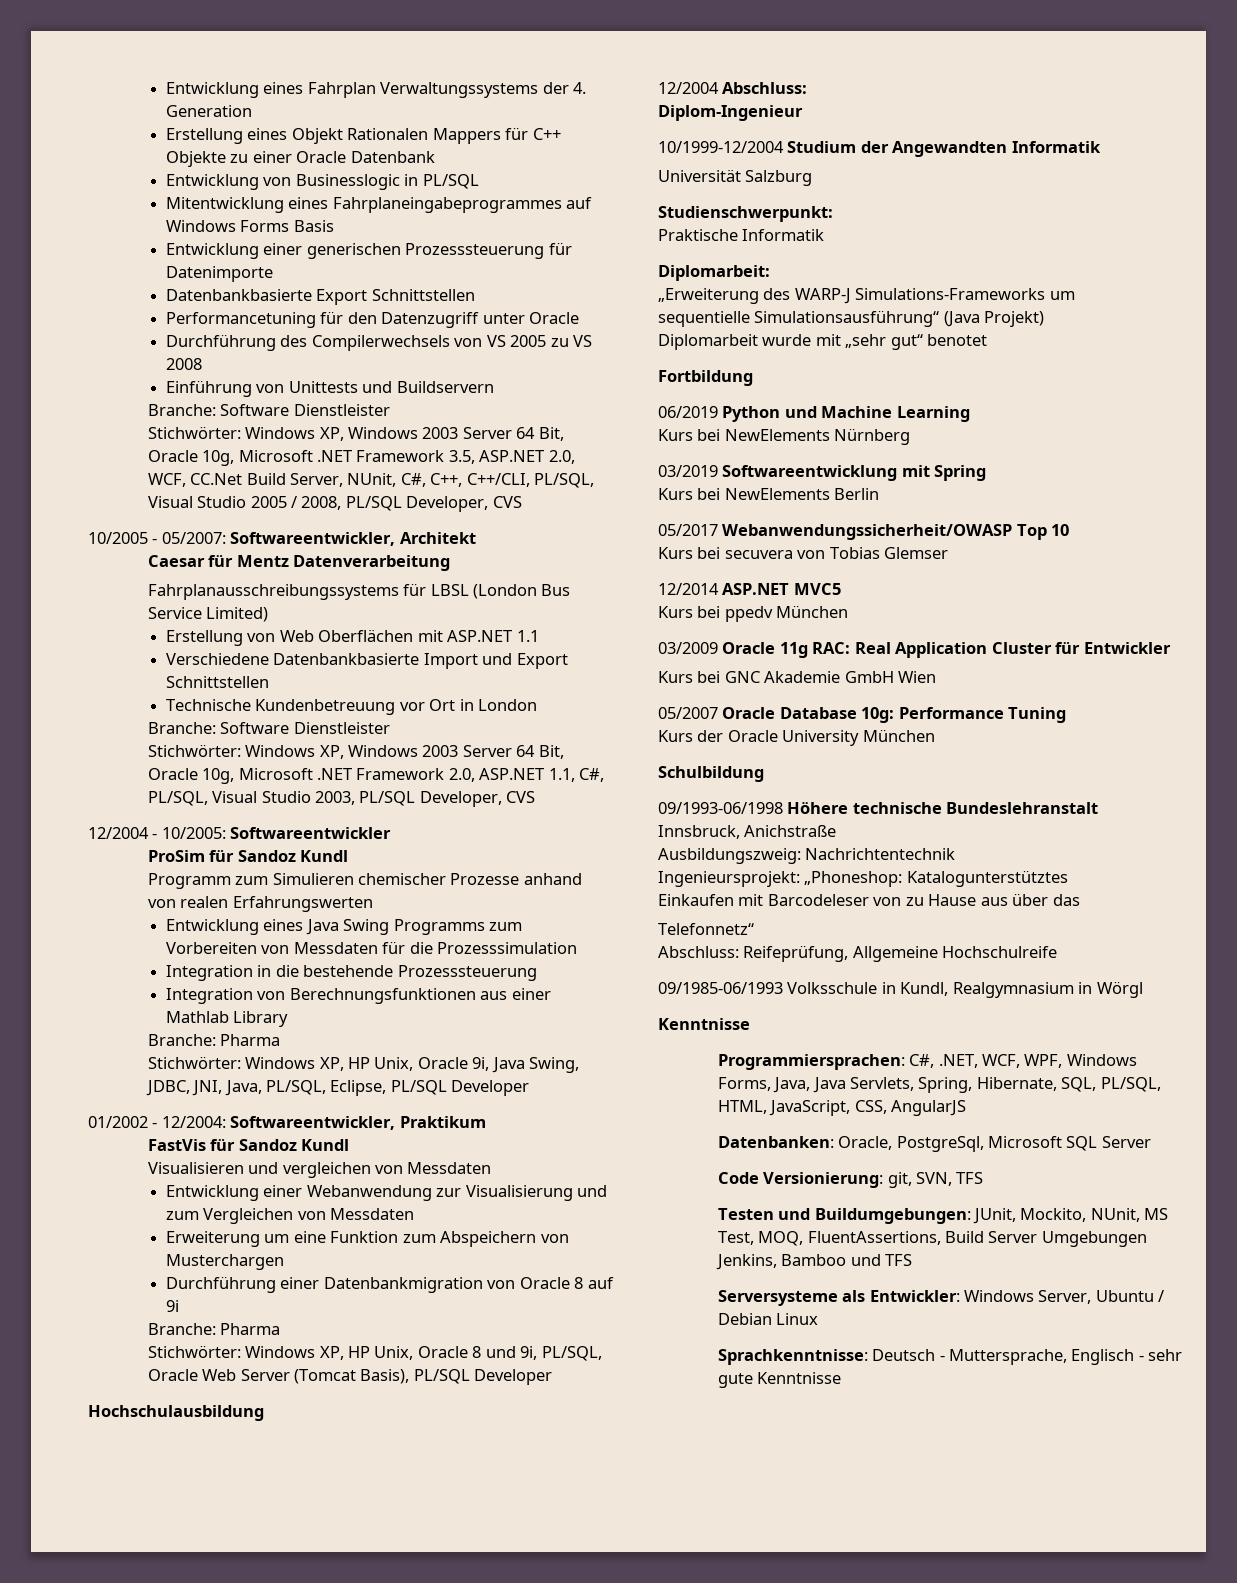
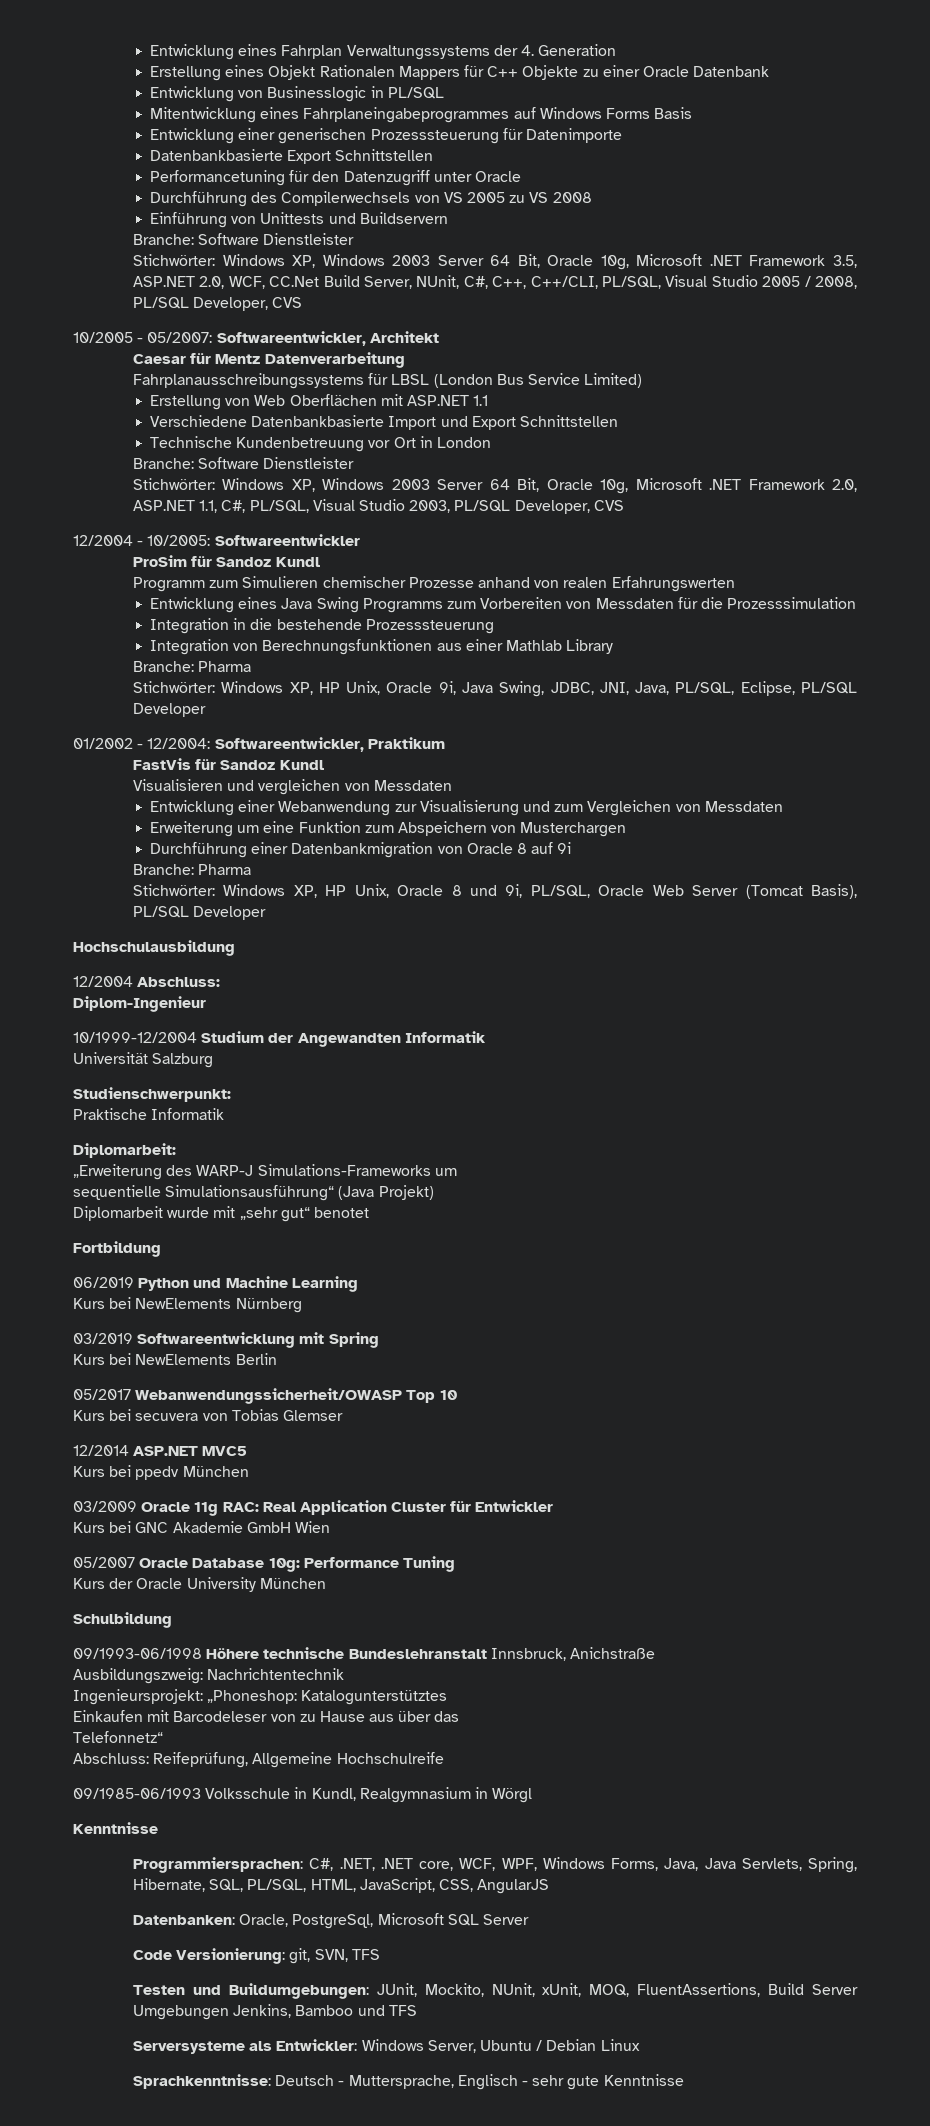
(978, 1061) none -> [380,1858,454,1871] .NET core,
[1144,1208,1169,1220] [717,1231,754,1245] MS Test, -> [542,1983,582,1997] xUnit,

